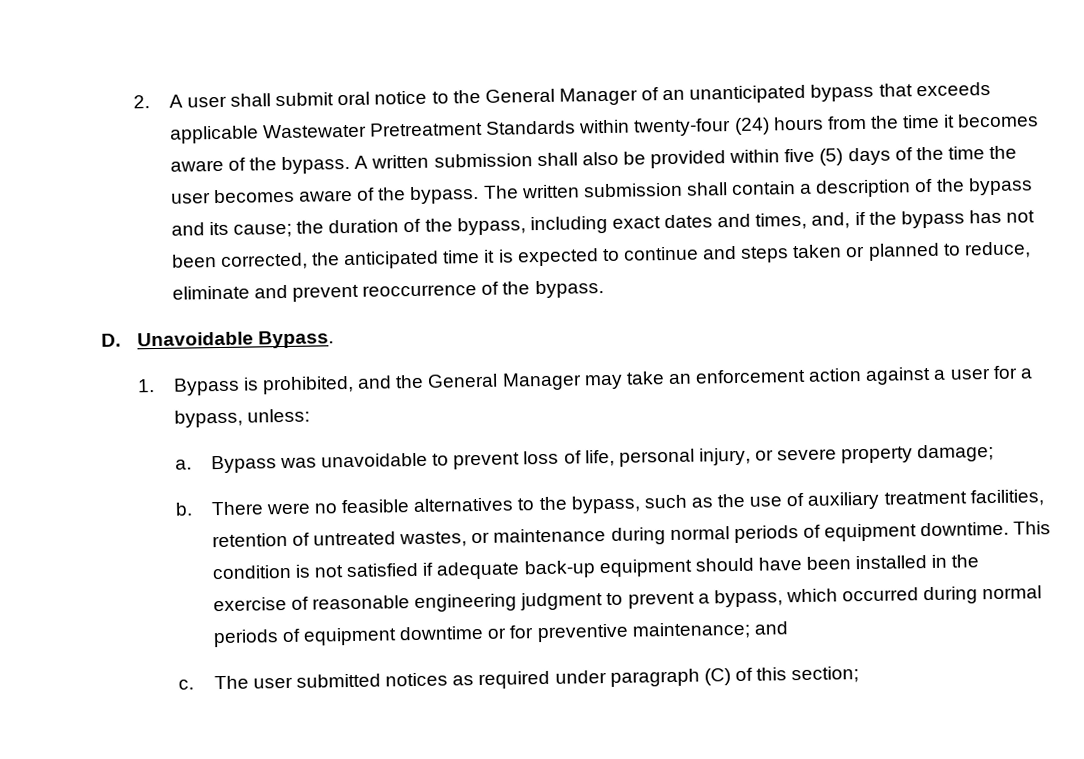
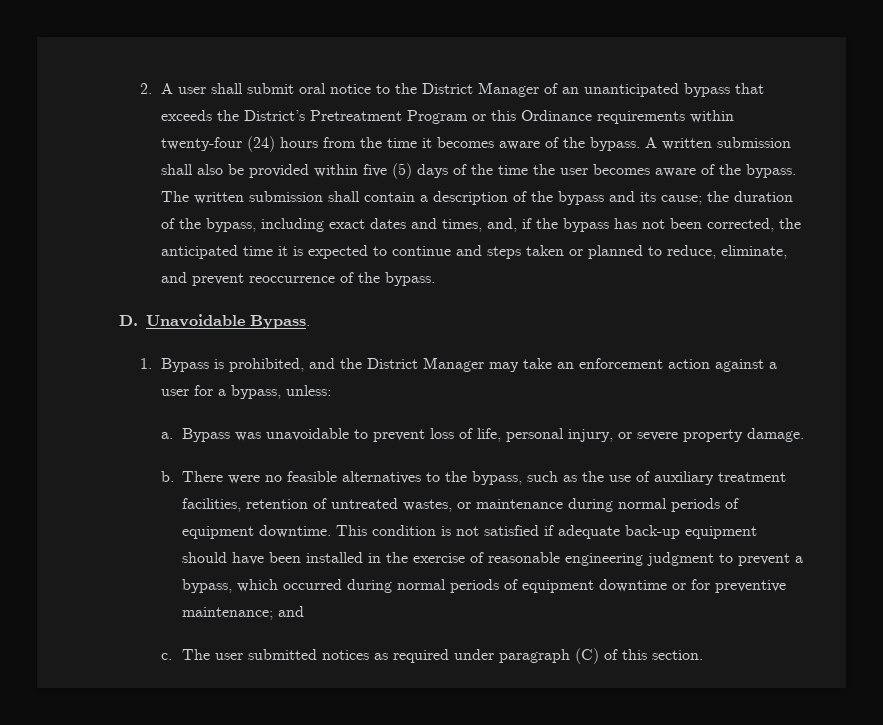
[484,88,555,103] General -> [422,83,474,94] District
[169,120,577,144] applicable Wastewater Pretreatment Standards -> [217,110,686,124] the District’s Pretreatment Program or this Ordinance requirements
[171,285,250,300] eliminate -> [721,245,788,259] eliminate,
[427,373,499,388] General -> [367,358,419,369] District
[917,443,995,463] damage; -> [747,428,805,442] damage.
[791,666,860,684] section; -> [652,650,704,660] section.

